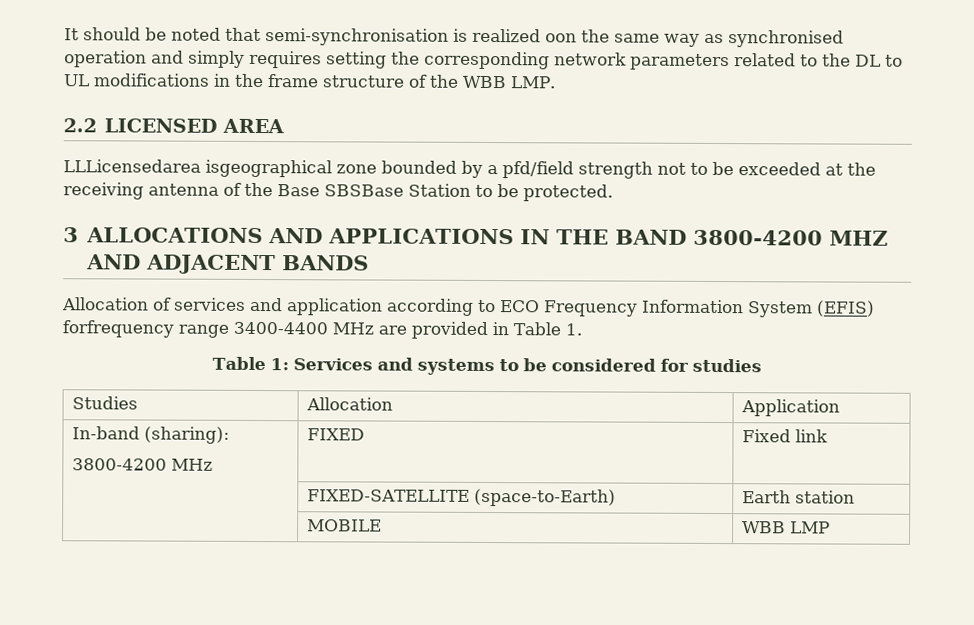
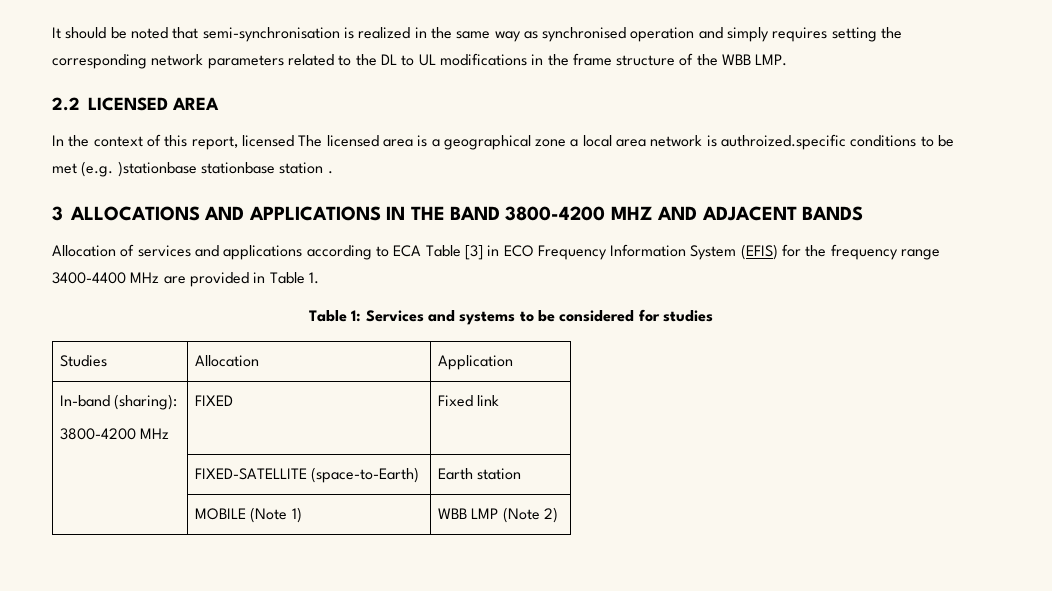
[545,33,577,43] oon -> [414,27,427,38] in
[63,159,876,179] [63,182,613,202] LLLicensedarea isgeographical zone bounded by a pfd/field strength not to be exceeded at the receiving antenna of the Base SBSBase Station to be protected. -> [52,134,955,150] [52,161,333,177] In the context of this report, licensed The licensed area is a geographical zone a local area network is authroized.specific conditions to be met (e.g. )stationbase stationbase station .
[286,298,383,316] application -> [223,245,303,260] applications
(496, 306) none -> [393,245,500,260] ECA Table [3] in
[62,320,174,338] forfrequency -> [782,244,898,260] for the frequency
(382, 525) none -> [250,507,302,523] (Note 1)
(830, 527) none -> [502,507,558,523] (Note 2)

